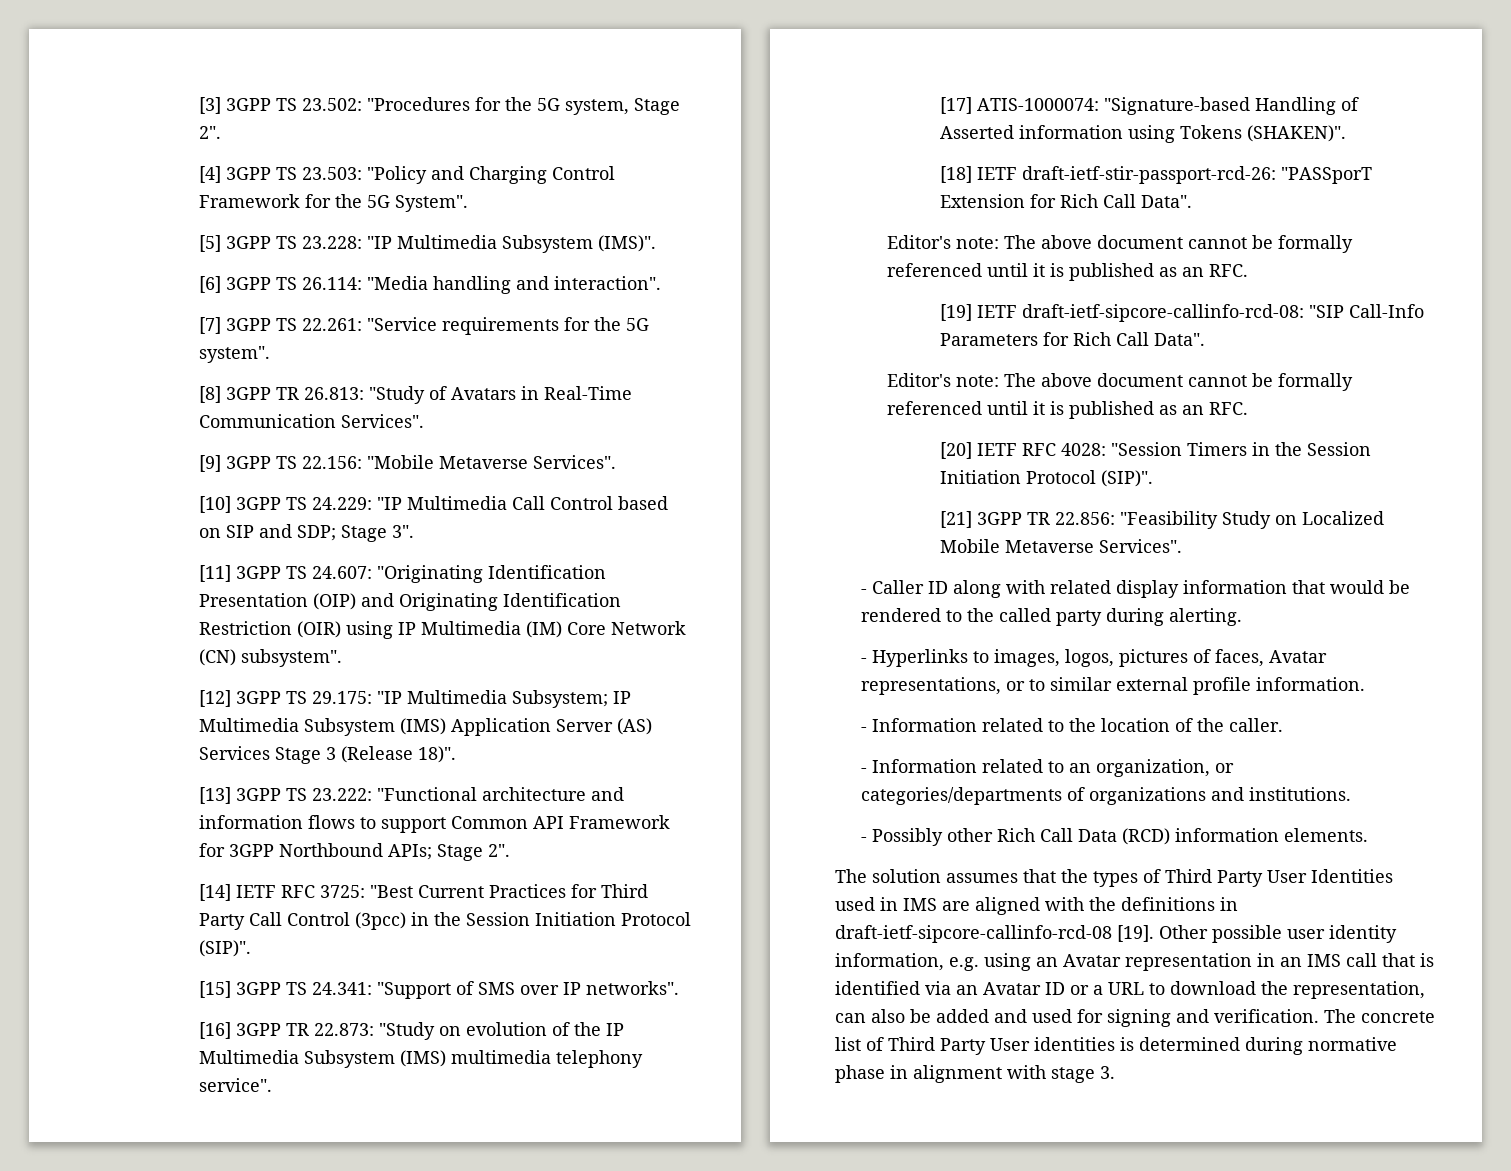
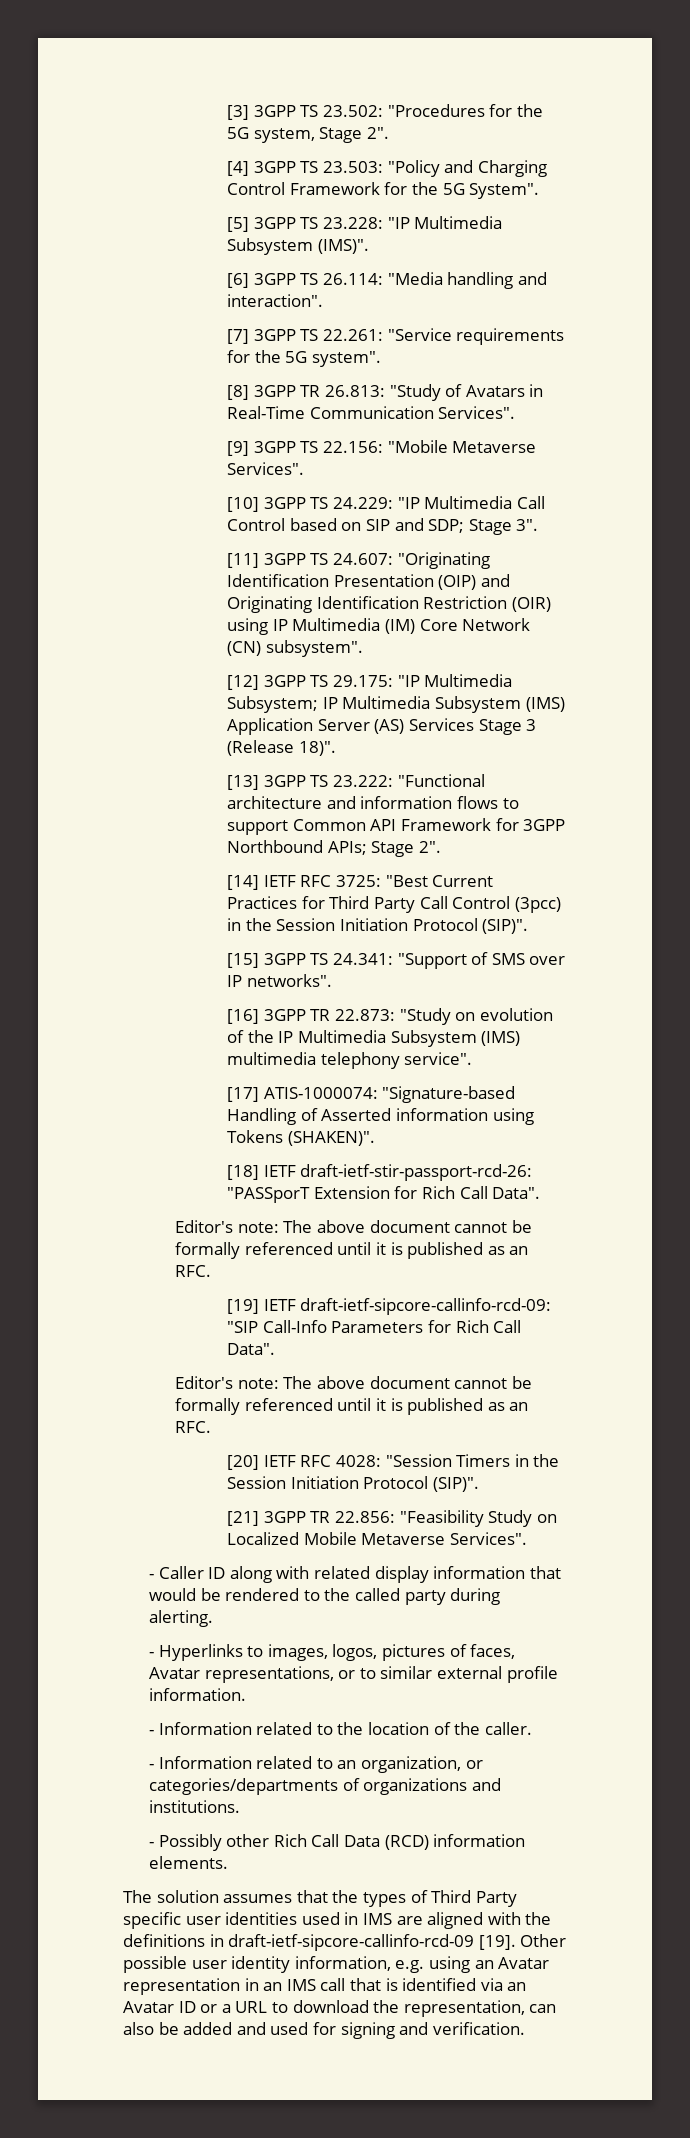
[1021,304,1304,322] draft-ietf-sipcore-callinfo-rcd-08: -> [300,1298,552,1315] draft-ietf-sipcore-callinfo-rcd-09:
[1267,869,1393,883] User Identities -> [123,1912,298,1929] specific user identities
[835,925,1112,943] draft-ietf-sipcore-callinfo-rcd-08 -> [228,1934,475,1951] draft-ietf-sipcore-callinfo-rcd-09
[1324,1009,1435,1023] [835,1037,1397,1055] [835,1065,1115,1083] The concrete list of Third Party User identities is determined during normative phase in alignment with stage 3. -> (525, 2028) none

